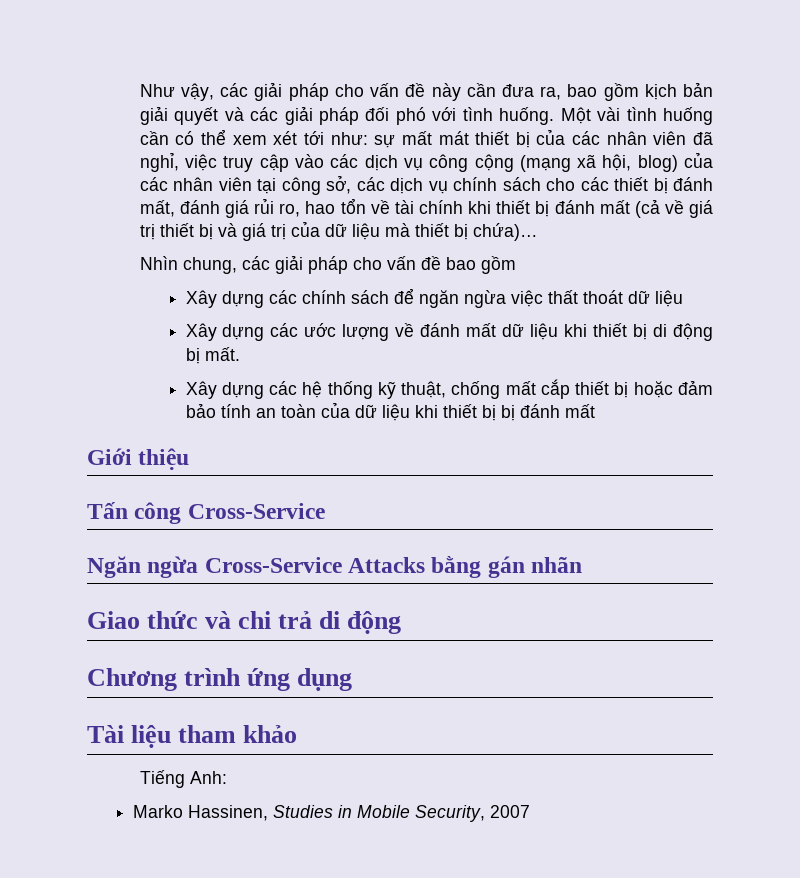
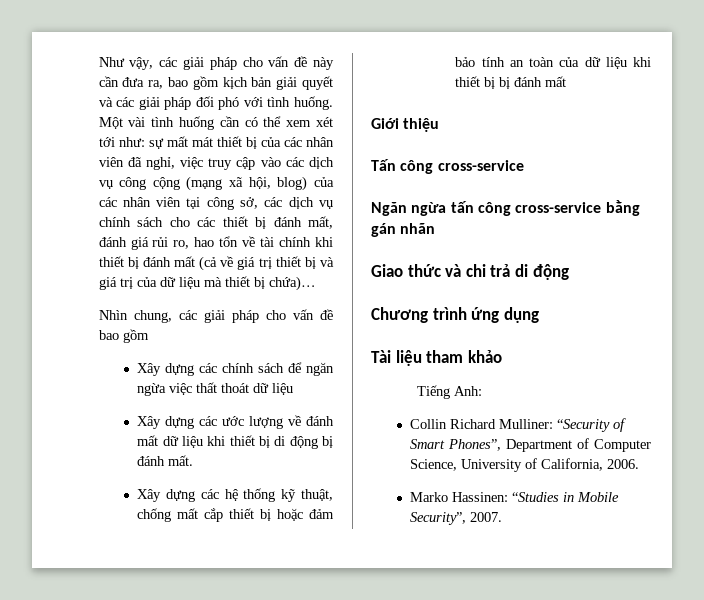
(200, 356) none -> [137,456,166,466] đánh
[187,503,325,519] Cross-Service -> [437,160,524,171] cross-service
[204,557,426,573] Cross-Service Attacks -> [450,201,602,216] tấn công cross-service
[132,805,530,822] Marko Hassinen, Studies in Mobile Security, 2007 -> [409,418,626,432] [409,438,651,452] [409,458,639,472] [409,492,619,502] [409,512,502,525] Collin Richard Mulliner: “Security of Smart Phones”, Department of Computer Science, University of California, 2006. // Marko Hassinen: “Studies in Mobile Security”, 2007.

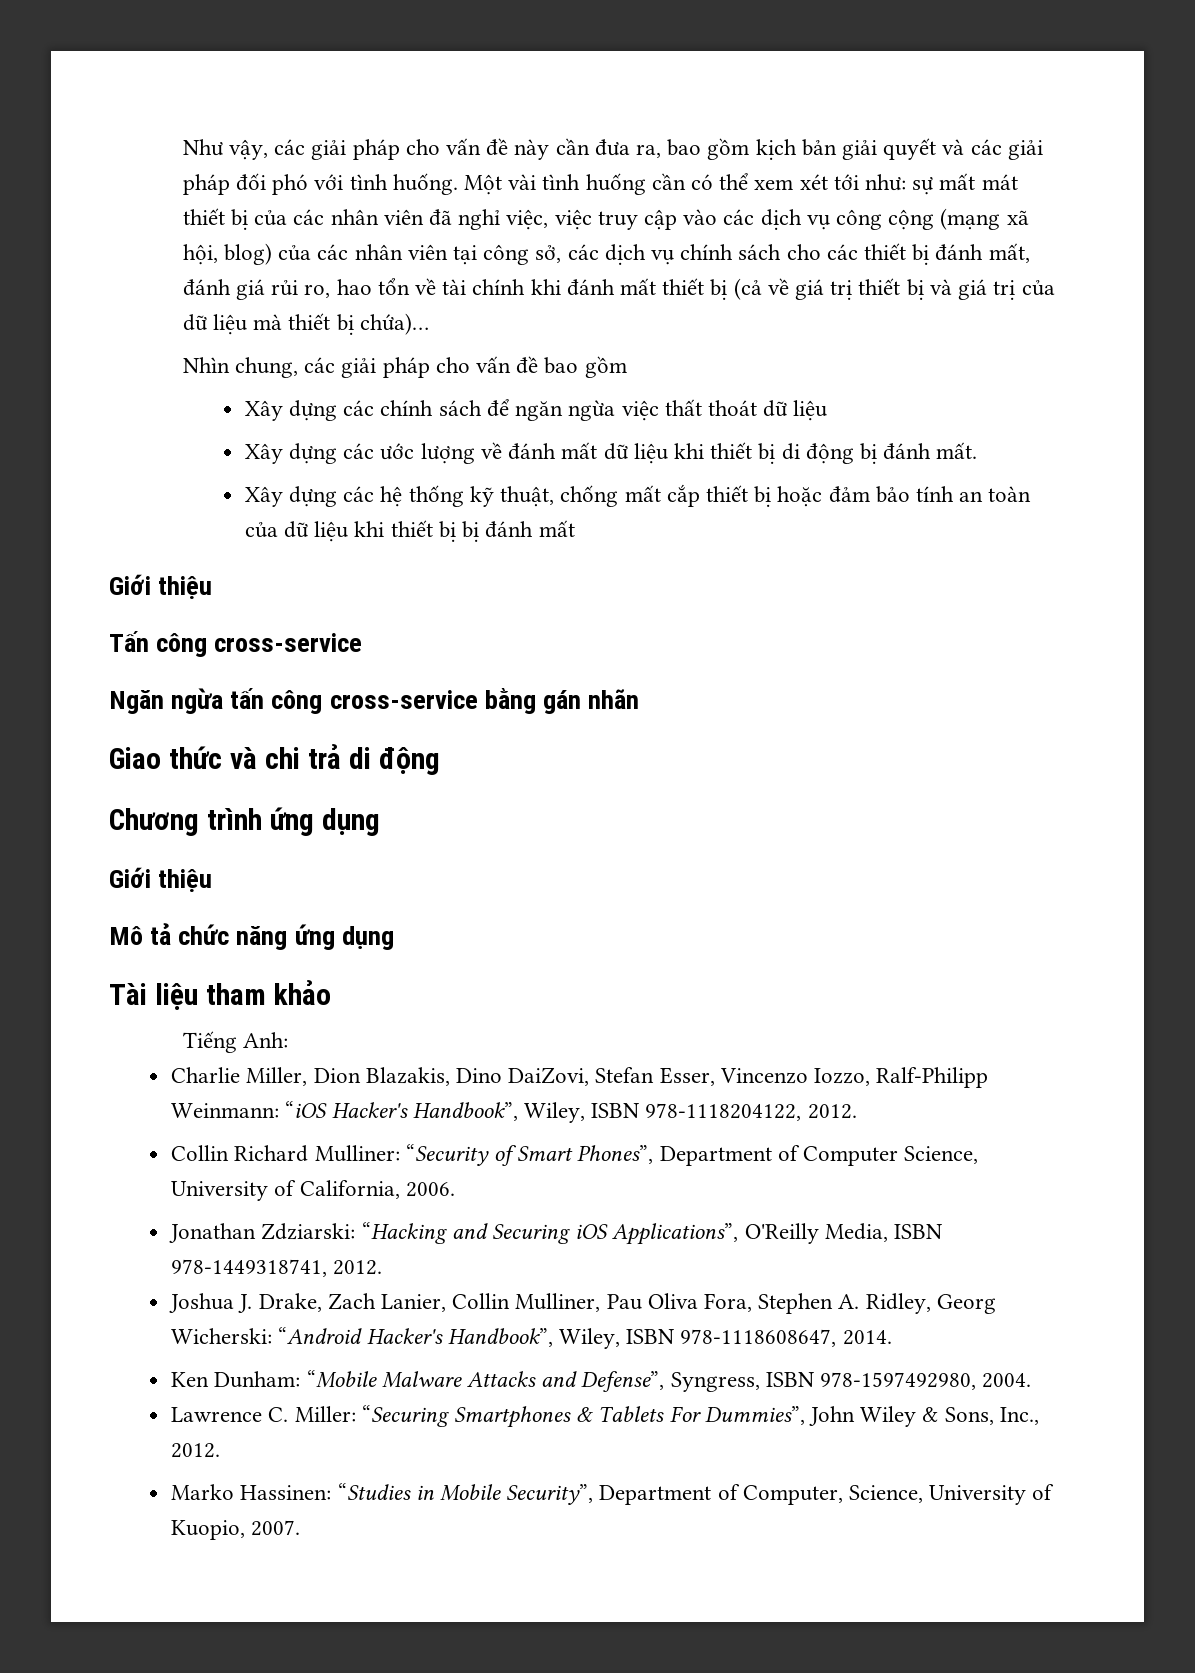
[145,157,175,170] nghỉ, -> [458,209,549,230] nghỉ việc,
[98,256,195,269] thiết bị đánh mất -> [566,278,728,300] đánh mất thiết bị
(539, 315) none -> [109,867,213,892] [109,923,394,950] // Giới thiệu // Mô tả chức năng ứng dụng
(482, 391) none -> [171,1067,989,1088] [171,1101,857,1123] // Charlie Miller, Dion Blazakis, Dino DaiZovi, Stefan Esser, Vincenzo Iozzo, Ralf-Philipp Weinmann: “iOS Hacker's Handbook”, Wiley, ISBN 978-1118204122, 2012.
(639, 464) none -> [169,1222,944,1245] [171,1259,383,1277] [169,1293,996,1314] [171,1327,892,1349] [171,1370,1032,1392] [171,1405,1039,1428] [171,1443,221,1458] // Jonathan Zdziarski: “Hacking and Securing iOS Applications”, O'Reilly Media, ISBN 978-1449318741, 2012. // Joshua J. Drake, Zach Lanier, Collin Mulliner, Pau Oliva Fora, Stephen A. Ridley, Georg Wicherski: “Android Hacker's Handbook”, Wiley, ISBN 978-1118608647, 2014. // Ken Dunham: “Mobile Malware Attacks and Defense”, Syngress, ISBN 978-1597492980, 2004. // Lawrence C. Miller: “Securing Smartphones & Tablets For Dummies”, John Wiley & Sons, Inc., 2012.
(466, 518) none -> [599,1484,1055,1505] [171,1520,246,1540] Department of Computer, Science, University of Kuopio,

